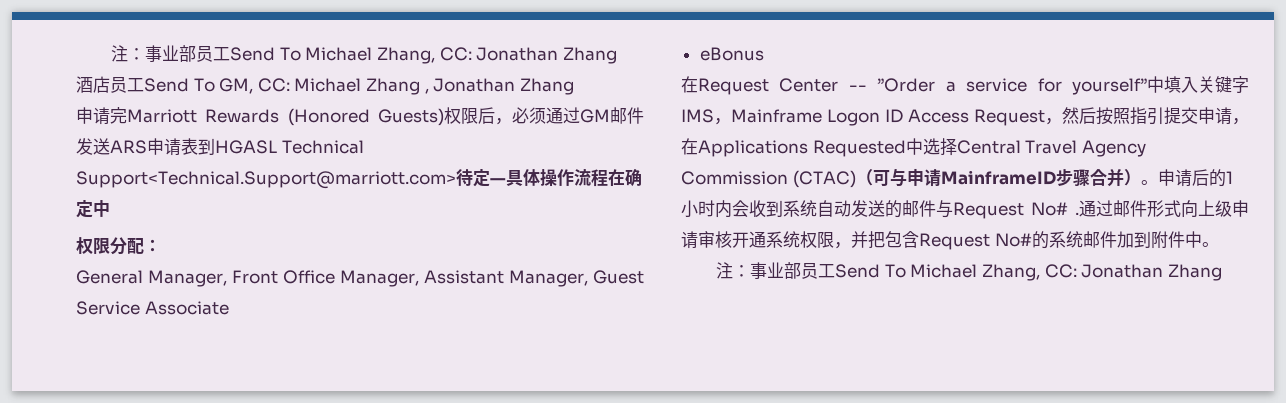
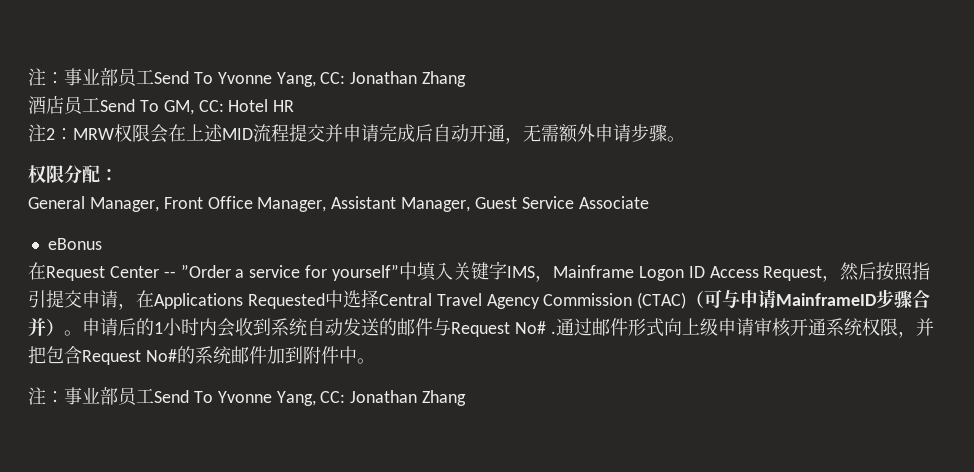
[111,45,436,64] 注：事业部员工Send To Michael Zhang, -> [28,68,316,87] 注：事业部员工Send To Yvonne Yang,
[294,78,574,95] [76,107,644,126] [76,138,364,156] [76,169,642,189] [76,200,110,218] Michael Zhang , Jonathan Zhang // 申请完Marriott Rewards (Honored Guests)权限后，必须通过GM邮件发送ARS申请表到HGASL Technical Support<Technical.Support@marriott.com>待定—具体操作流程在确定中 -> [228,99,295,112] [28,123,685,144] Hotel HR // 注2：MRW权限会在上述MID流程提交并申请完成后自动开通，无需额外申请步骤。
[910,264,1041,281] Michael Zhang, -> [217,391,316,406] Yvonne Yang,

